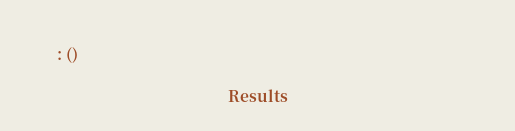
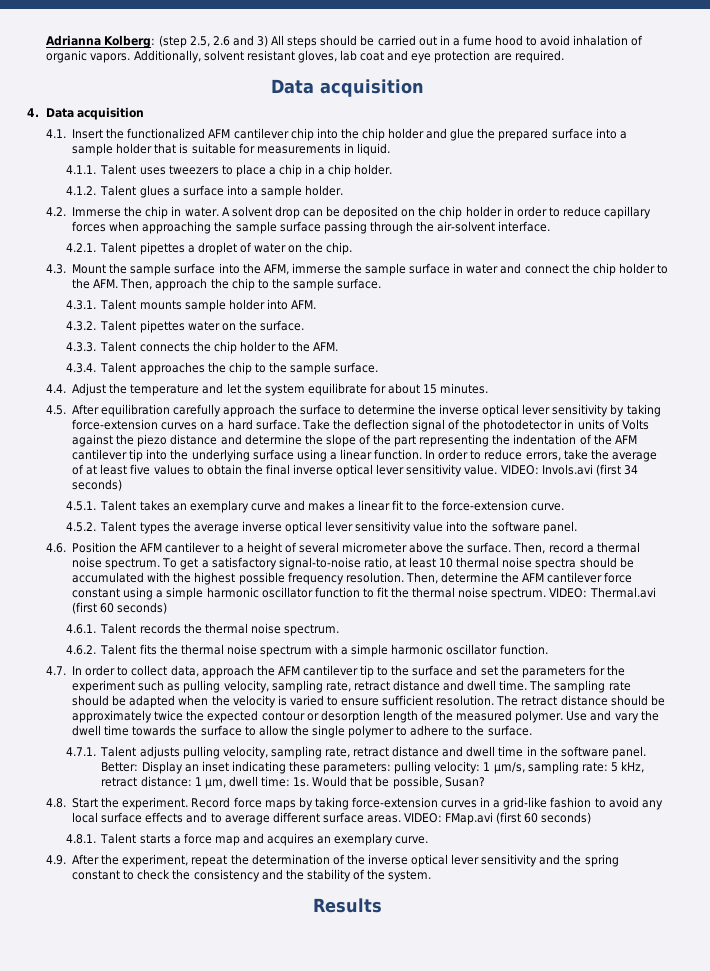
[57,47,79,63] : () -> [46,35,644,48] [46,50,564,63] [271,79,424,97] [27,107,145,120] [46,128,627,141] [72,143,390,156] [65,164,393,177] [65,185,344,198] [46,206,652,219] [72,221,551,234] [65,242,353,255] [46,263,668,276] [72,278,382,291] [65,299,316,312] [65,320,304,333] [65,341,339,354] [65,362,379,375] [46,383,489,396] [46,404,661,417] [72,419,649,432] [72,434,637,447] [72,449,657,462] [72,464,638,477] [72,479,123,491] [65,500,564,513] [65,521,577,534] [46,542,640,555] [72,557,634,570] [72,572,633,585] [72,587,656,600] [72,602,168,614] [65,623,339,636] [65,644,548,657] [46,665,625,678] [72,680,631,693] [72,695,665,708] [72,710,659,723] [72,725,532,738] [65,746,646,759] [101,761,644,774] [101,776,485,789] [46,797,663,810] [72,812,592,825] [65,833,429,846] [46,854,619,867] [72,869,432,882] Adrianna Kolberg: (step 2.5, 2.6 and 3) All steps should be carried out in a fume hood to avoid inhalation of organic vapors. Additionally, solvent resistant gloves, lab coat and eye protection are required. // Data acquisition // 4. Data acquisition // 4.1. Insert the functionalized AFM cantilever chip into the chip holder and glue the prepared surface into a sample holder that is suitable for measurements in liquid. // 4.1.1. Talent uses tweezers to place a chip in a chip holder. // 4.1.2. Talent glues a surface into a sample holder. // 4.2. Immerse the chip in water. A solvent drop can be deposited on the chip holder in order to reduce capillary forces when approaching the sample surface passing through the air-solvent interface. // 4.2.1. Talent pipettes a droplet of water on the chip. // 4.3. Mount the sample surface into the AFM, immerse the sample surface in water and connect the chip holder to the AFM. Then, approach the chip to the sample surface. // 4.3.1. Talent mounts sample holder into AFM. // 4.3.2. Talent pipettes water on the surface. // 4.3.3. Talent connects the chip holder to the AFM. // 4.3.4. Talent approaches the chip to the sample surface. // 4.4. Adjust the temperature and let the system equilibrate for about 15 minutes. // 4.5. After equilibration carefully approach the surface to determine the inverse optical lever sensitivity by taking force-extension curves on a hard surface. Take the deflection signal of the photodetector in units of Volts against the piezo distance and determine the slope of the part representing the indentation of the AFM cantilever tip into the underlying surface using a linear function. In order to reduce errors, take the average of at least five values to obtain the final inverse optical lever sensitivity value. VIDEO: Invols.avi (first 34 seconds) // 4.5.1. Talent takes an exemplary curve and makes a linear fit to the force-extension curve. // 4.5.2. Talent types the average inverse optical lever sensitivity value into the software panel. // 4.6. Position the AFM cantilever to a height of several micrometer above the surface. Then, record a thermal noise spectrum. To get a satisfactory signal-to-noise ratio, at least 10 thermal noise spectra should be accumulated with the highest possible frequency resolution. Then, determine the AFM cantilever force constant using a simple harmonic oscillator function to fit the thermal noise spectrum. VIDEO: Thermal.avi (first 60 seconds) // 4.6.1. Talent records the thermal noise spectrum. // 4.6.2. Talent fits the thermal noise spectrum with a simple harmonic oscillator function. // 4.7. In order to collect data, approach the AFM cantilever tip to the surface and set the parameters for the experiment such as pulling velocity, sampling rate, retract distance and dwell time. The sampling rate should be adapted when the velocity is varied to ensure sufficient resolution. The retract distance should be approximately twice the expected contour or desorption length of the measured polymer. Use and vary the dwell time towards the surface to allow the single polymer to adhere to the surface. // 4.7.1. Talent adjusts pulling velocity, sampling rate, retract distance and dwell time in the software panel. Better: Display an inset indicating these parameters: pulling velocity: 1 µm/s, sampling rate: 5 kHz, retract distance: 1 µm, dwell time: 1s. Would that be possible, Susan? // 4.8. Start the experiment. Record force maps by taking force-extension curves in a grid-like fashion to avoid any local surface effects and to average different surface areas. VIDEO: FMap.avi (first 60 seconds) // 4.8.1. Talent starts a force map and acquires an exemplary curve. // 4.9. After the experiment, repeat the determination of the inverse optical lever sensitivity and the spring constant to check the consistency and the stability of the system.

